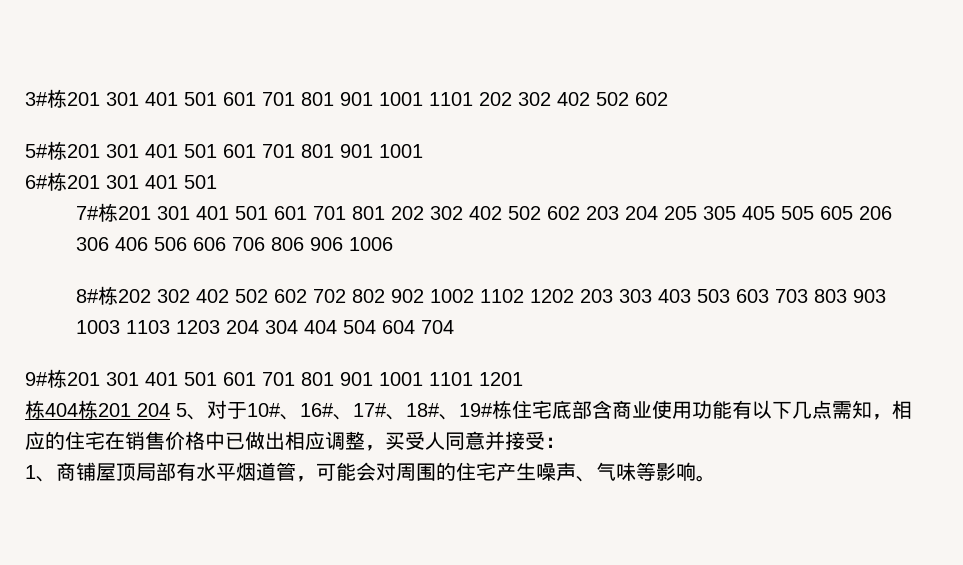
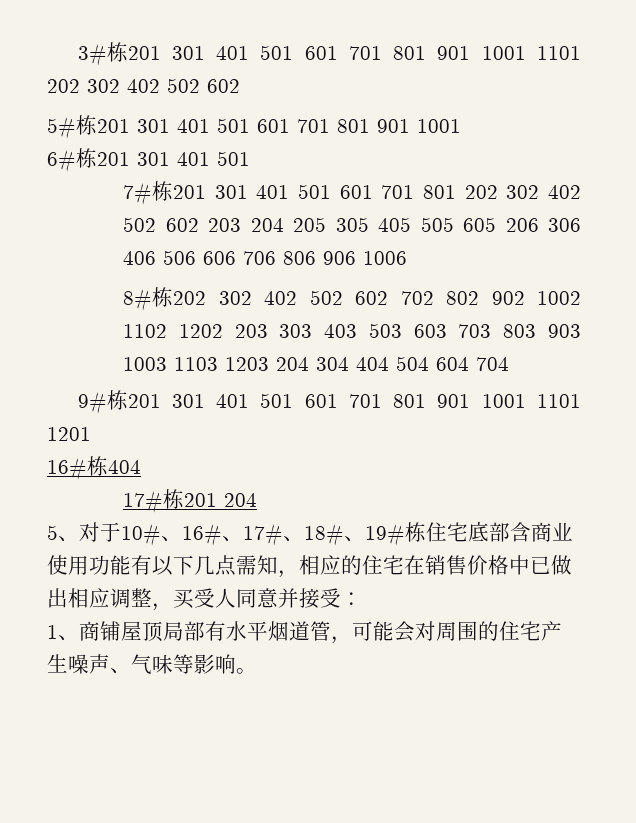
(523, 379) none -> [47,457,87,480] 16#
(78, 410) none -> [123,490,164,513] // 17#
(170, 410) none -> (258, 500) //

